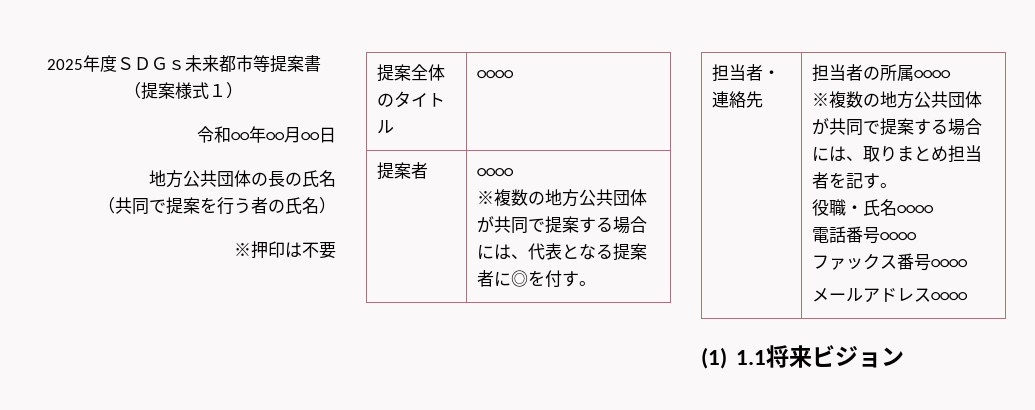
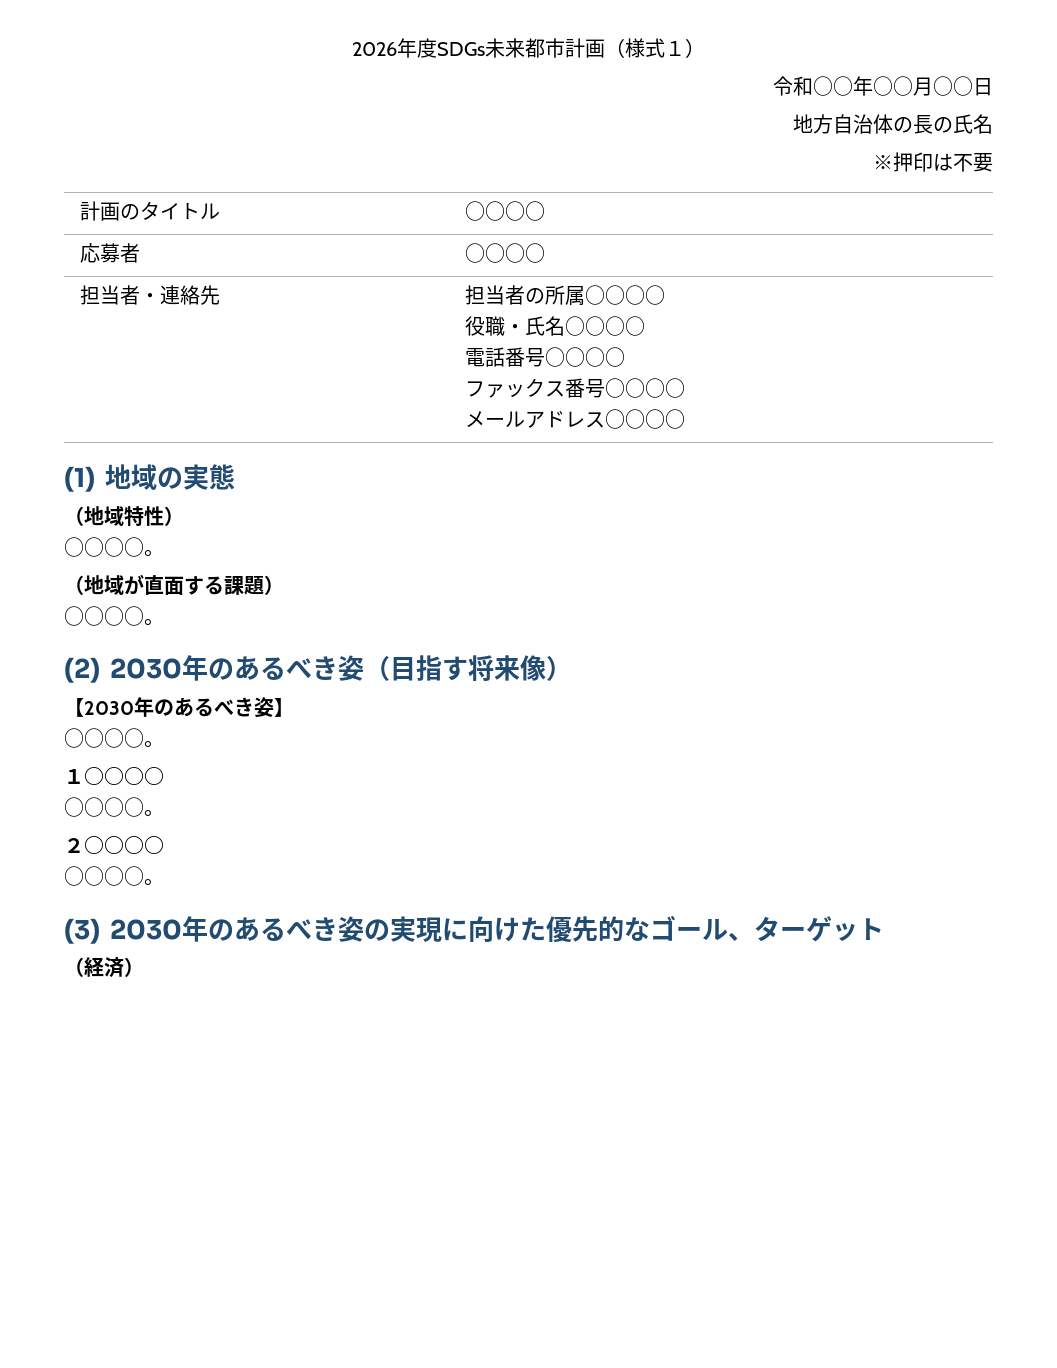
[46,55,321,73] [124,82,175,100] 2025年度ＳＤＧｓ未来都市等提案書（提案 -> [352,38,625,58] 2026年度SDGs未来都市計画（
[183,170,234,187] 公共団 -> [833,114,873,134] 自治
[98,197,336,215] // （共同で提案を行う者の氏名） -> (993, 124) none
[376,64,445,82] 提案全体 -> [79,201,120,221] 計画
[376,162,411,180] 提案 -> [79,243,120,263] 応募
[476,189,647,207] [476,216,647,234] [476,243,647,261] [476,270,596,288] // ※複数の地方公共団体が共同で提案する場合には、代表となる提案者に◎を付す。 -> (545, 253) none
[811,91,982,109] [811,118,982,136] [811,145,982,162] [811,172,897,189] // ※複数の地方公共団体が共同で提案する場合には、取りまとめ担当者を記す。 -> (665, 295) none
[735,345,904,368] 1.1将来ビジョン -> [105,464,235,490] [64,506,184,527] [64,537,164,557] [64,574,284,595] [64,606,164,626] [64,655,572,683] [64,697,294,717] [64,728,164,748] [64,767,164,785] [64,797,164,817] [64,836,164,854] [64,866,164,886] [64,915,884,944] [64,957,144,978] 地域の実態 // （地域特性） // ○○○○。 // （地域が直面する課題） // ○○○○。 // (2) 2030年のあるべき姿（目指す将来像） // 【2030年のあるべき姿】 // ○○○○。 // １○○○○ // ○○○○。 // ２○○○○ // ○○○○。 // (3) 2030年のあるべき姿の実現に向けた優先的なゴール、ターゲット // （経済）

